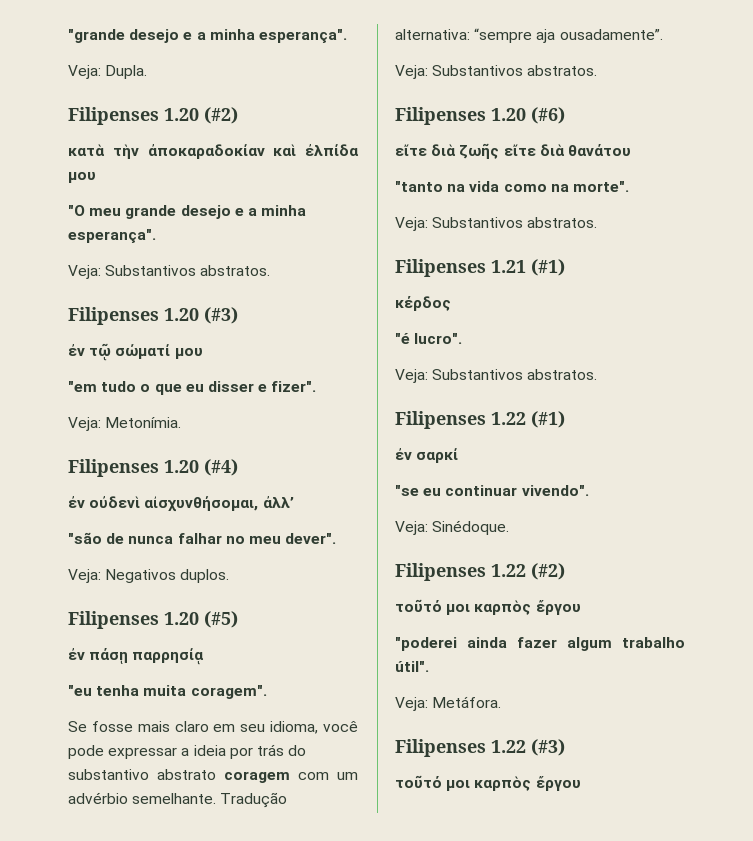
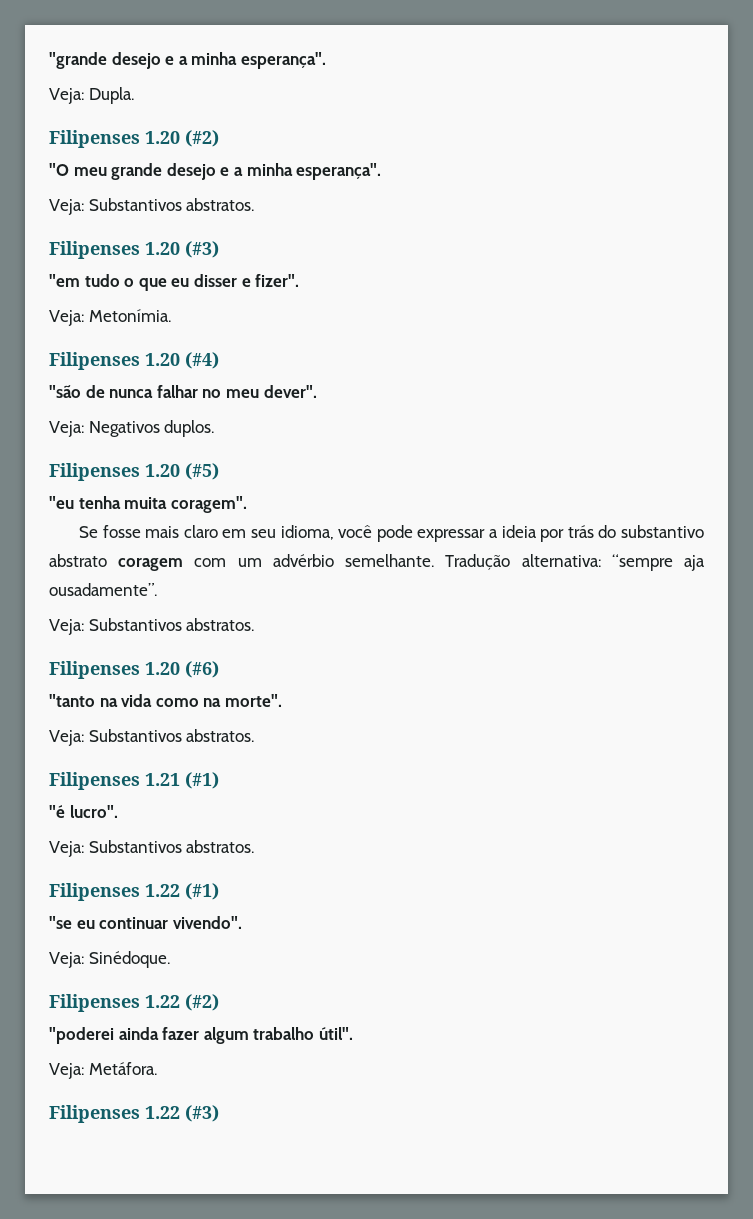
[68,144,359,159] [68,172,96,183] // κατὰ τὴν ἀποκαραδοκίαν καὶ ἐλπίδα μου -> (219, 138) none
[68,343,203,361] // ἐν τῷ σώματί μου -> (219, 249) none
[68,496,294,512] // ἐν οὐδενὶ αἰσχυνθήσομαι, ἀλλ’ -> (219, 360) none
[68,648,205,665] // ἐν πάσῃ παρρησίᾳ -> (219, 471) none
[395,143,631,159] // εἴτε διὰ ζωῆς εἴτε διὰ θανάτου -> (219, 669) none
[395,296,451,311] // κέρδος -> (219, 780) none
[395,448,459,463] // ἐν σαρκί -> (219, 891) none
[395,599,581,615] // τοῦτό μοι καρπὸς ἔργου -> (219, 1002) none
[395,775,581,791] // τοῦτό μοι καρπὸς ἔργου -> (219, 1113) none

